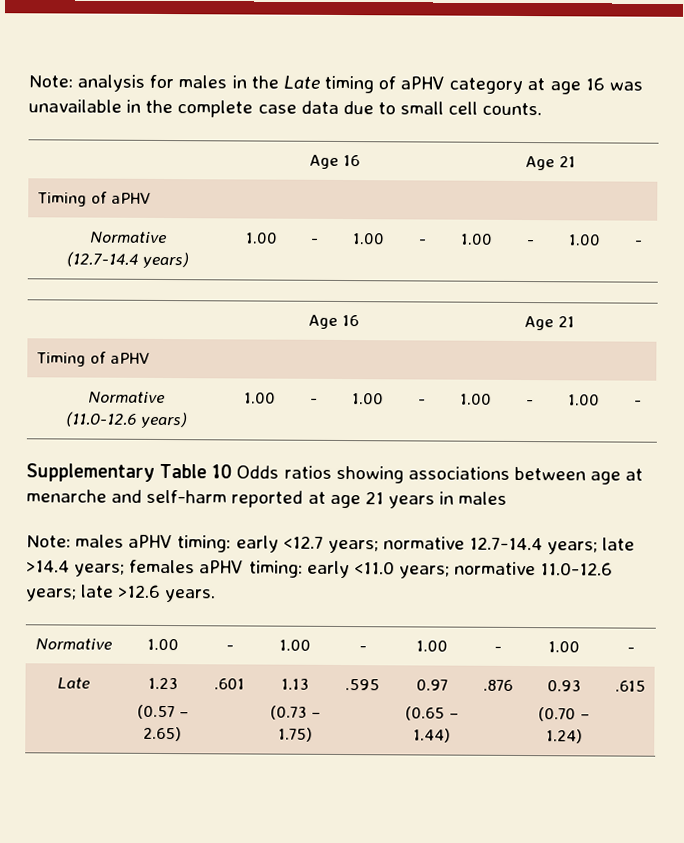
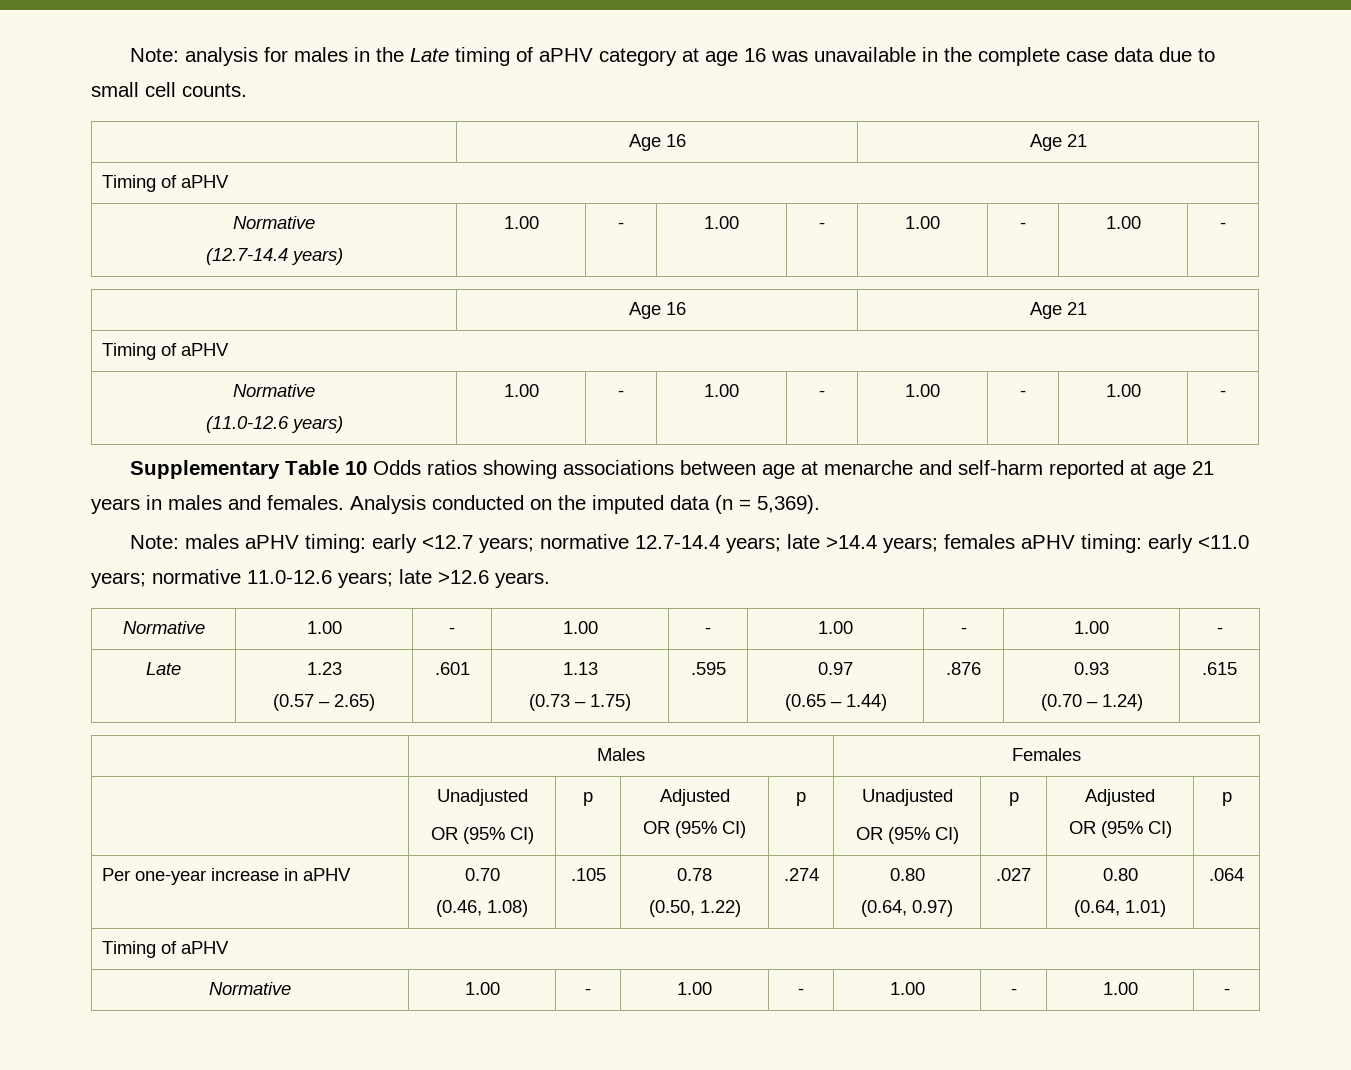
(508, 498) none -> [228,495,820,514] and females. Analysis conducted on the imputed data (n = 5,369).
(646, 686) none -> [597,748,645,761] [1012,748,1081,761] [436,789,528,806] [430,827,534,844] [583,792,593,806] [659,789,730,806] [643,821,746,838] [796,792,806,806] [861,789,953,806] [855,827,959,844] [1008,792,1019,806] [1085,789,1155,806] [1068,821,1172,838] [1221,792,1232,806] [101,868,351,885] [464,868,500,881] [436,900,528,917] [570,868,606,881] [677,868,712,881] [648,900,741,917] [783,868,819,881] [889,868,925,881] [861,900,953,917] [996,868,1031,881] [1102,868,1138,881] [1074,900,1166,917] [1209,868,1244,881] [101,941,229,958] [209,982,291,995] [464,982,500,995] [585,988,591,995] [677,982,712,995] [798,988,804,995] [889,982,925,995] [1010,988,1017,995] [1102,982,1138,995] [1223,988,1230,995] // | Males | Females // | Unadjusted // OR (95% CI) | p | Adjusted // OR (95% CI) | p | Unadjusted // OR (95% CI) | p | Adjusted // OR (95% CI) | p // Per one-year increase in aPHV | 0.70 // (0.46, 1.08) | .105 | 0.78 // (0.50, 1.22) | .274 | 0.80 // (0.64, 0.97) | .027 | 0.80 // (0.64, 1.01) | .064 // Timing of aPHV // Normative | 1.00 | - | 1.00 | - | 1.00 | - | 1.00 | -

